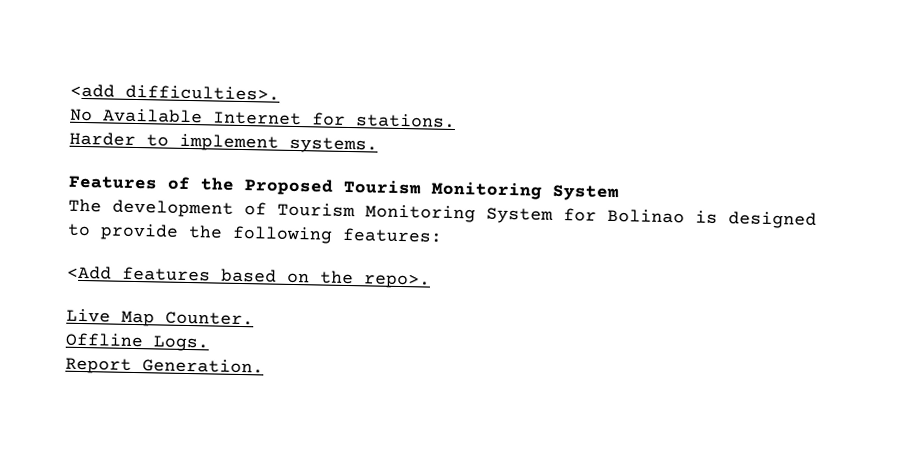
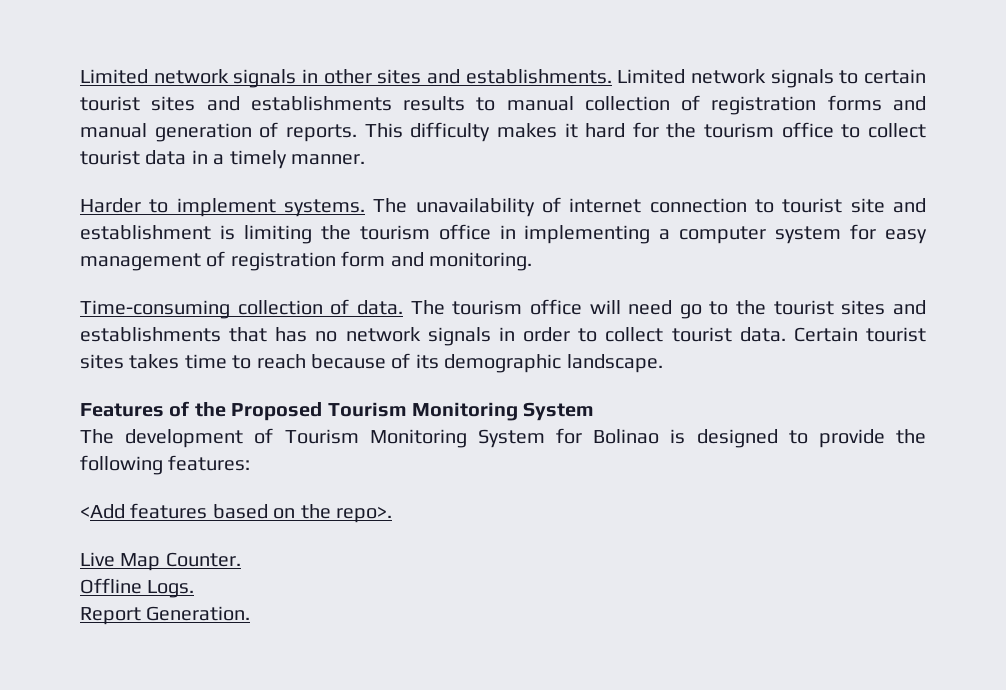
[70,83,280,101] [70,108,456,129] [69,131,378,154] <add difficulties>. // No Available Internet for stations. // Harder to implement systems. -> [80,69,926,88] [80,95,926,115] [80,122,926,142] [80,150,365,169] [80,197,927,217] [80,224,927,244] [80,251,532,271] [80,299,926,319] [80,327,926,346] [80,353,663,373] Limited network signals in other sites and establishments. Limited network signals to certain tourist sites and establishments results to manual collection of registration forms and manual generation of reports. This difficulty makes it hard for the tourism office to collect tourist data in a timely manner. // Harder to implement systems. The unavailability of internet connection to tourist site and establishment is limiting the tourism office in implementing a computer system for easy management of registration form and monitoring. // Time-consuming collection of data. The tourism office will need go to the tourist sites and establishments that has no network signals in order to collect tourist data. Certain tourist sites takes time to reach because of its demographic landscape.

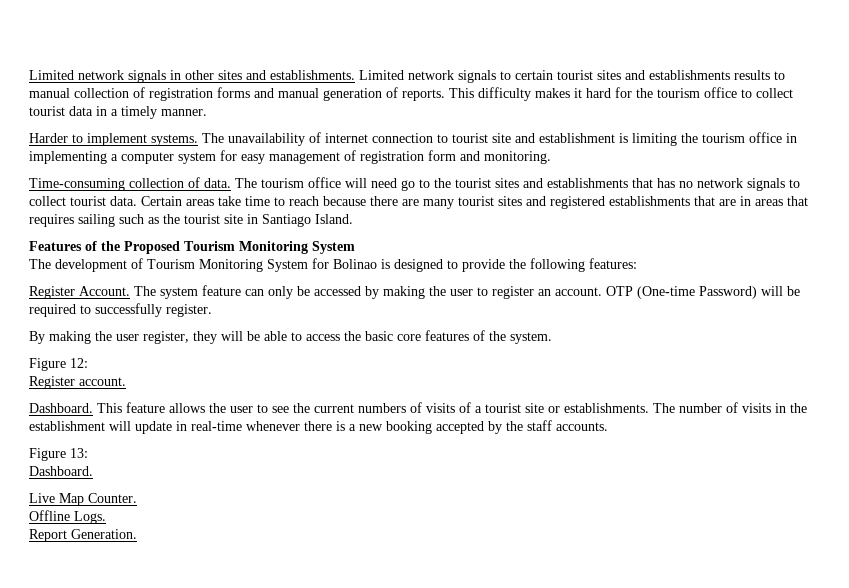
[498,327,571,342] in order -> (785, 184) none
[866,327,926,342] [80,354,180,369] tourist sites takes -> [186,196,241,206] areas take
[391,353,663,373] of its demographic landscape. -> [370,196,808,209] [29,214,353,227] there are many tourist sites and registered establishments that are in areas that requires sailing such as the tourist site in Santiago Island.
[80,503,392,523] <Add features based on the repo>. -> [29,285,800,299] [29,303,212,317] [29,330,552,344] [29,358,88,371] [29,376,126,389] [29,402,807,413] [29,420,608,434] [29,448,88,461] [29,466,93,476] Register Account. The system feature can only be accessed by making the user to register an account. OTP (One-time Password) will be required to successfully register. // By making the user register, they will be able to access the basic core features of the system. // Figure 12: // Register account. // Dashboard. This feature allows the user to see the current numbers of visits of a tourist site or establishments. The number of visits in the establishment will update in real-time whenever there is a new booking accepted by the staff accounts. // Figure 13: // Dashboard.

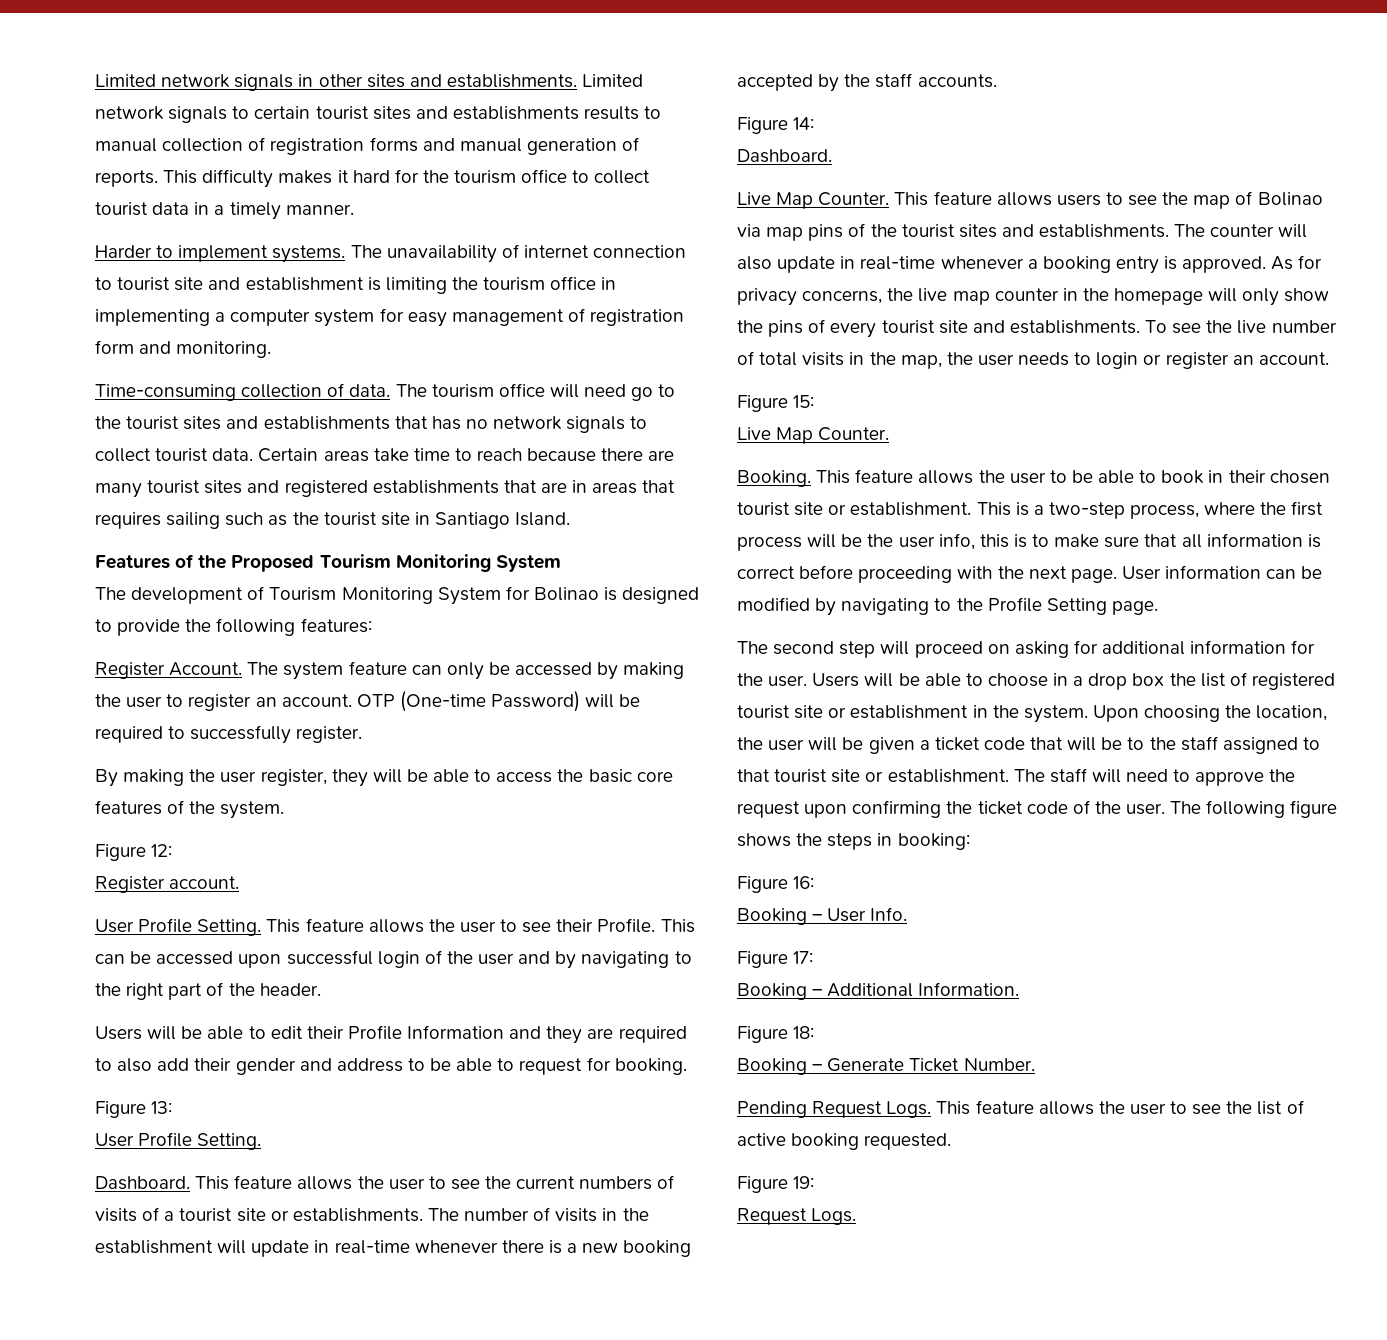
(126, 381) none -> [95,918,695,936] [95,950,692,969] [95,982,321,1000] [95,1025,687,1044] [95,1057,687,1075] [95,1101,173,1118] [95,1132,262,1150] // User Profile Setting. This feature allows the user to see their Profile. This can be accessed upon successful login of the user and by navigating to the right part of the header. // Users will be able to edit their Profile Information and they are required to also add their gender and address to be able to request for booking. // Figure 13: // User Profile Setting.
[70,448,88,458] 13: -> [793,117,815,130] 14:
[29,510,106,524] [29,529,137,542] // Offline Logs. // Report Generation. -> [894,191,1323,209] [737,223,1308,241] [737,255,1323,274] [737,288,1330,306] [737,319,1337,338] [737,351,1329,369] [737,395,815,412] [737,427,890,444] [737,469,1330,487] [737,501,1324,519] [737,533,1321,551] [737,565,1323,583] [737,597,1158,616] [737,640,1316,658] [737,672,1335,690] [737,705,1328,723] [737,736,1320,754] [737,768,1296,786] [737,800,1338,818] [737,833,970,850] [737,876,815,893] [737,907,908,925] [737,951,814,968] [737,982,1020,1000] [737,1026,815,1043] [737,1058,1035,1075] [737,1100,1304,1118] [737,1133,952,1150] [737,1176,815,1193] [737,1208,857,1225] This feature allows users to see the map of Bolinao via map pins of the tourist sites and establishments. The counter will also update in real-time whenever a booking entry is approved. As for privacy concerns, the live map counter in the homepage will only show the pins of every tourist site and establishments. To see the live number of total visits in the map, the user needs to login or register an account. // Figure 15: // Live Map Counter. // Booking. This feature allows the user to be able to book in their chosen tourist site or establishment. This is a two-step process, where the first process will be the user info, this is to make sure that all information is correct before proceeding with the next page. User information can be modified by navigating to the Profile Setting page. // The second step will proceed on asking for additional information for the user. Users will be able to choose in a drop box the list of registered tourist site or establishment in the system. Upon choosing the location, the user will be given a ticket code that will be to the staff assigned to that tourist site or establishment. The staff will need to approve the request upon confirming the ticket code of the user. The following figure shows the steps in booking: // Figure 16: // Booking – User Info. // Figure 17: // Booking – Additional Information. // Figure 18: // Booking – Generate Ticket Number. // Pending Request Logs. This feature allows the user to see the list of active booking requested. // Figure 19: // Request Logs.

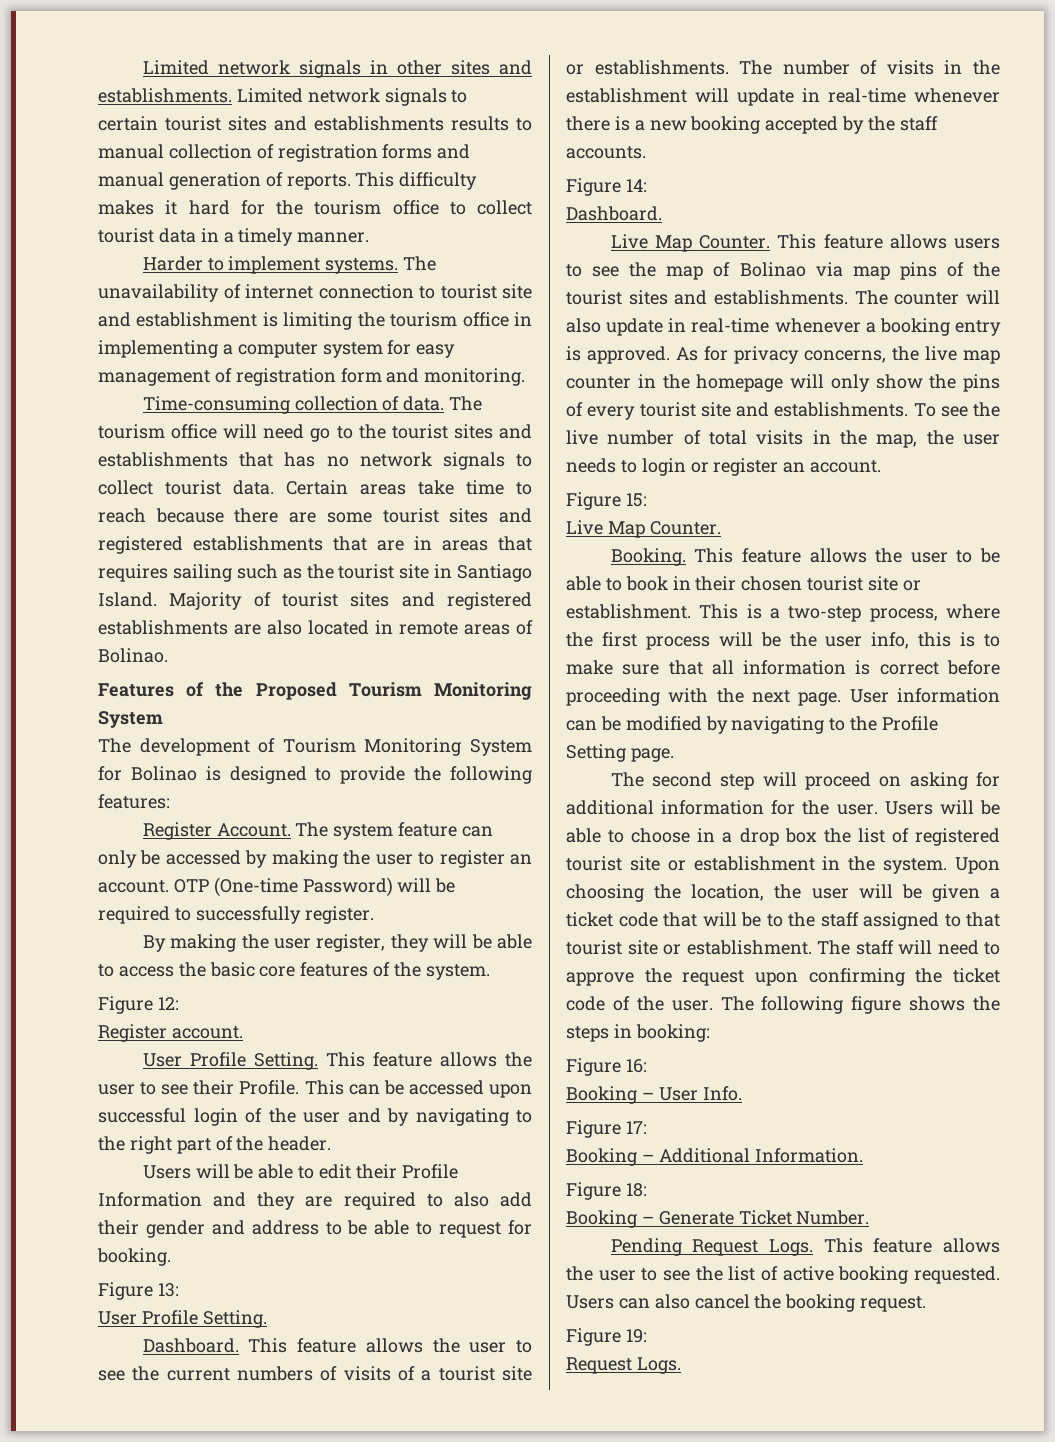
[95,483,142,498] many -> [326,512,372,523] some
(571, 519) none -> [169,592,532,610] [98,620,533,635] [98,648,168,663] Majority of tourist sites and registered establishments are also located in remote areas of Bolinao.
(952, 1141) none -> [566,1294,927,1312] Users can also cancel the booking request.

